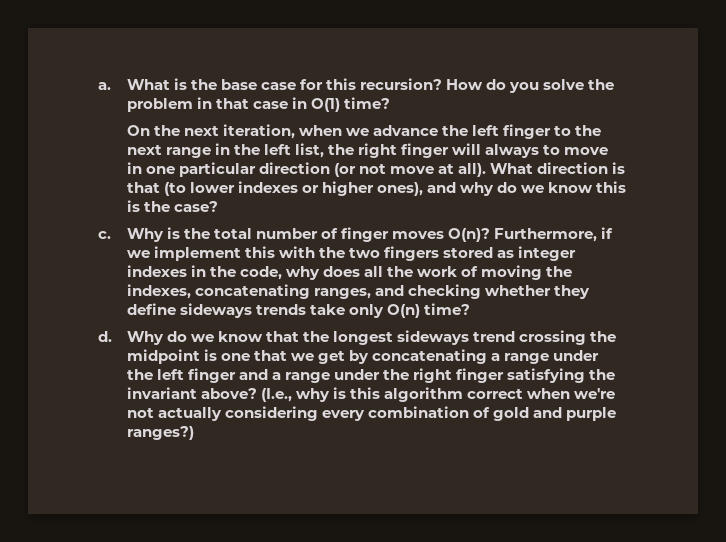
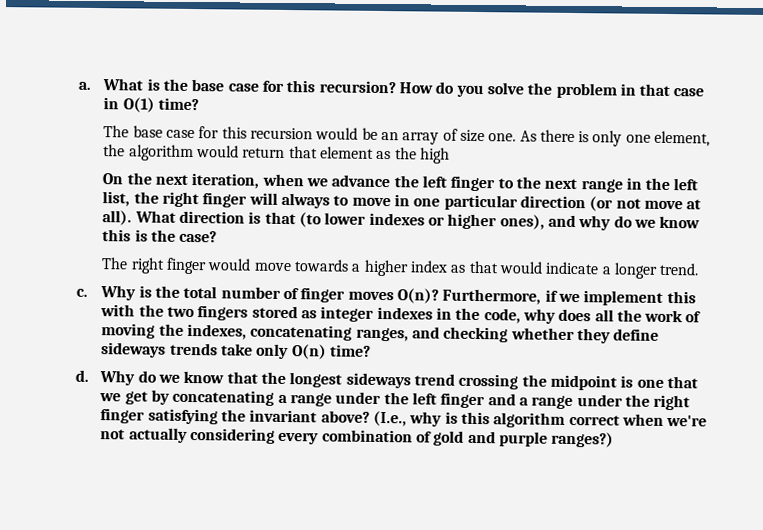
(390, 103) none -> [103,125,711,147] [103,144,450,164] // The base case for this recursion would be an array of size one. As there is only one element, the algorithm would return that element as the high
(218, 206) none -> [101,257,700,279] // The right finger would move towards a higher index as that would indicate a longer trend.

